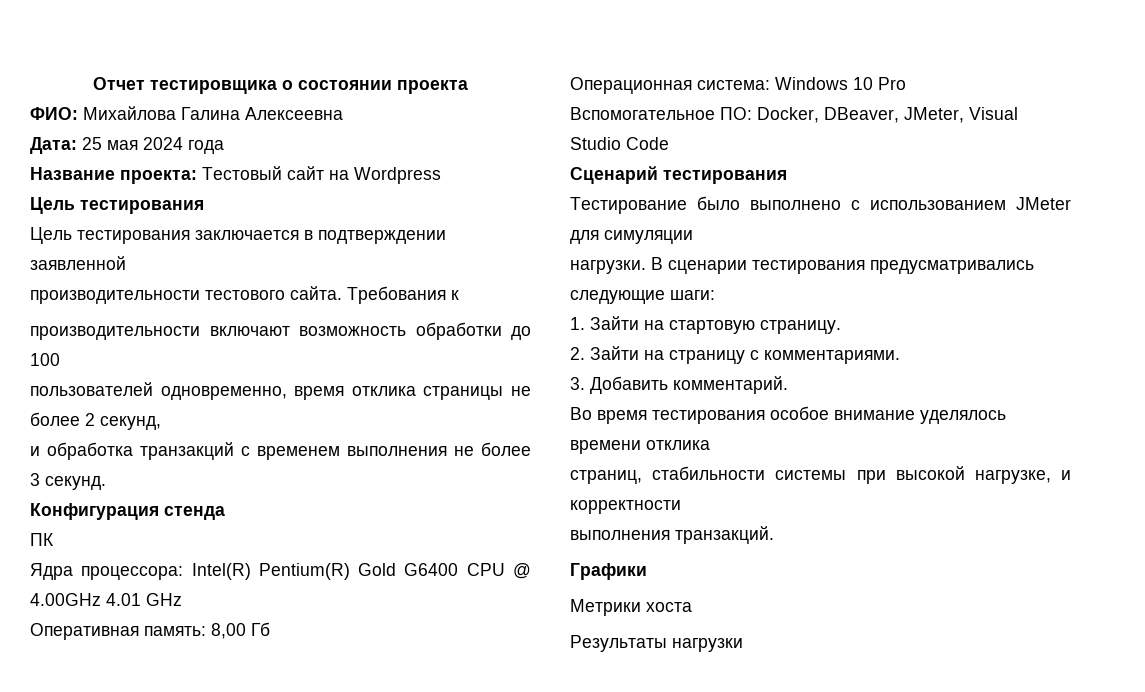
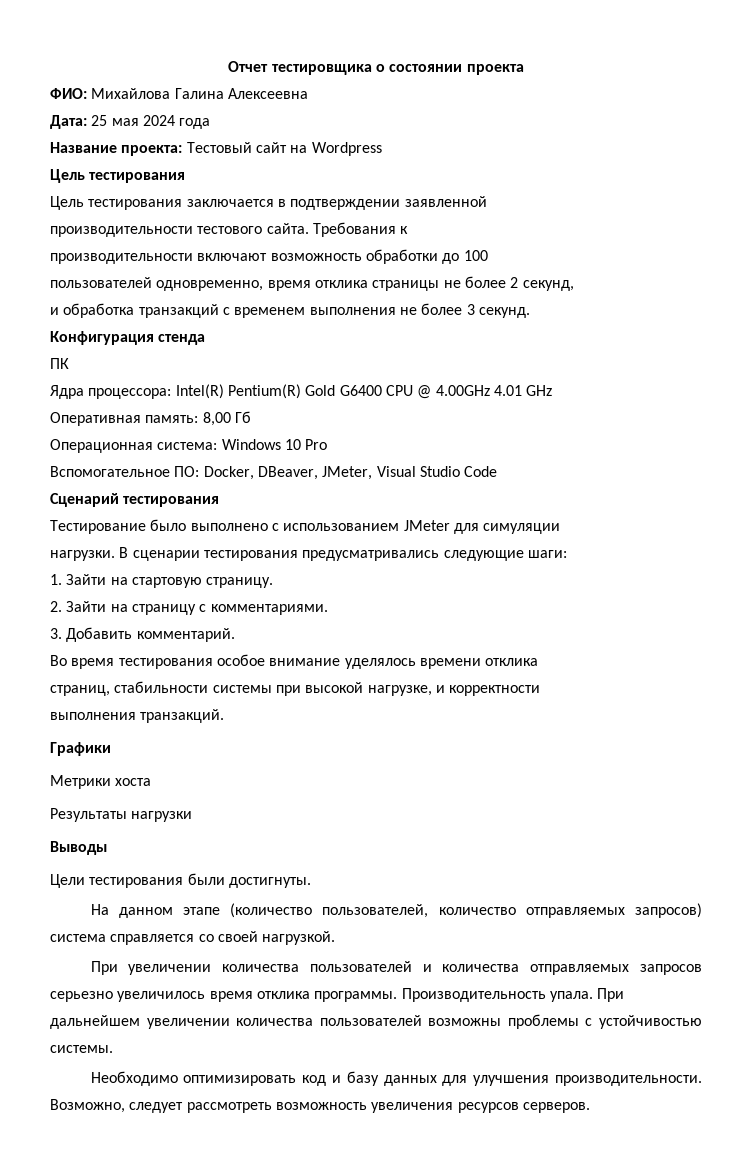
(743, 645) none -> [50,841,107,855] [50,873,311,888] [90,903,702,918] [50,931,336,945] [90,961,703,975] [50,988,625,1002] [50,1014,702,1029] [50,1045,113,1053] [90,1071,702,1086] [50,1099,590,1113] // Выводы // Цели тестирования были достигнуты. // На данном этапе (количество пользователей, количество отправляемых запросов) система справляется со своей нагрузкой. // При увеличении количества пользователей и количества отправляемых запросов серьезно увеличилось время отклика программы. Производительность упала. При дальнейшем увеличении количества пользователей возможны проблемы с устойчивостью системы. // Необходимо оптимизировать код и базу данных для улучшения производительности. Возможно, следует рассмотреть возможность увеличения ресурсов серверов.

